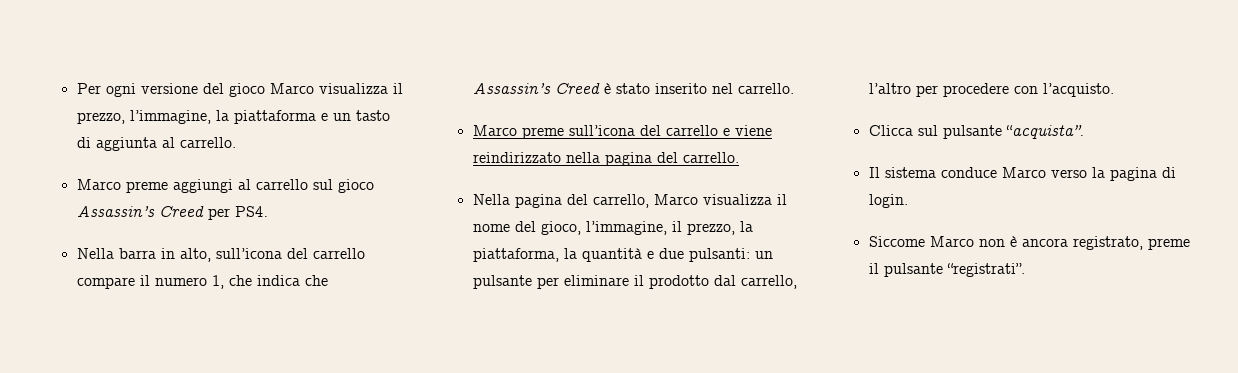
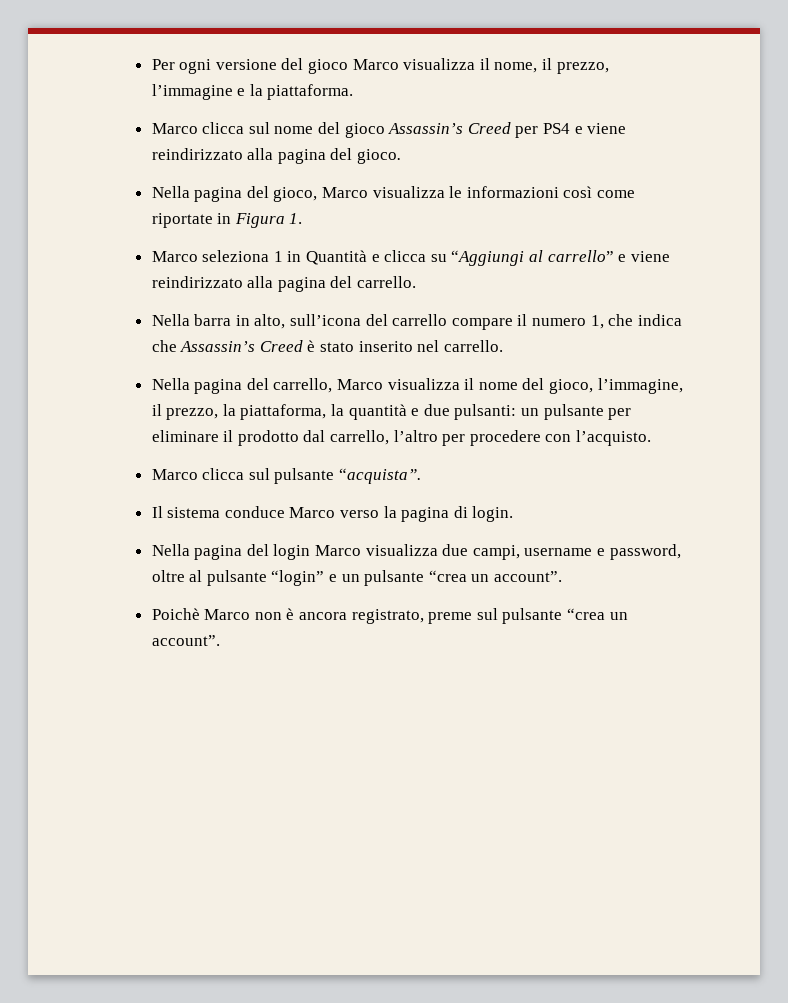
[76,110,390,124] [76,137,236,151] [76,179,374,193] [76,206,268,220] prezzo, l’immagine, la piattaforma e un tasto di aggiunta al carrello. // Marco preme aggiungi al carrello sul gioco Assassin’s Creed per PS4. -> [494,58,609,74] [151,84,354,100] [151,122,627,138] [151,148,402,164] [151,186,636,202] [151,213,303,228] [151,250,670,266] [151,276,417,292] nome, il prezzo, l’immagine e la piattaforma. // Marco clicca sul nome del gioco Assassin’s Creed per PS4 e viene reindirizzato alla pagina del gioco. // Nella pagina del gioco, Marco visualizza le informazioni così come riportate in Figura 1. // Marco seleziona 1 in Quantità e clicca su “Aggiungi al carrello” e viene reindirizzato alla pagina del carrello.
[472,125,772,139] [472,152,739,166] // Marco preme sull’icona del carrello e viene reindirizzato nella pagina del carrello. -> (503, 346) none
[868,125,913,136] Clicca -> [151,468,245,480] Marco clicca
[868,236,925,247] Siccome -> [151,544,681,560] [151,570,563,586] [151,608,200,620] Nella pagina del login Marco visualizza due campi, username e password, oltre al pulsante “login” e un pulsante “crea un account”. // Poichè
[868,263,1025,277] il pulsante “registrati”. -> [476,608,628,624] [151,635,220,646] sul pulsante “crea un account”.

